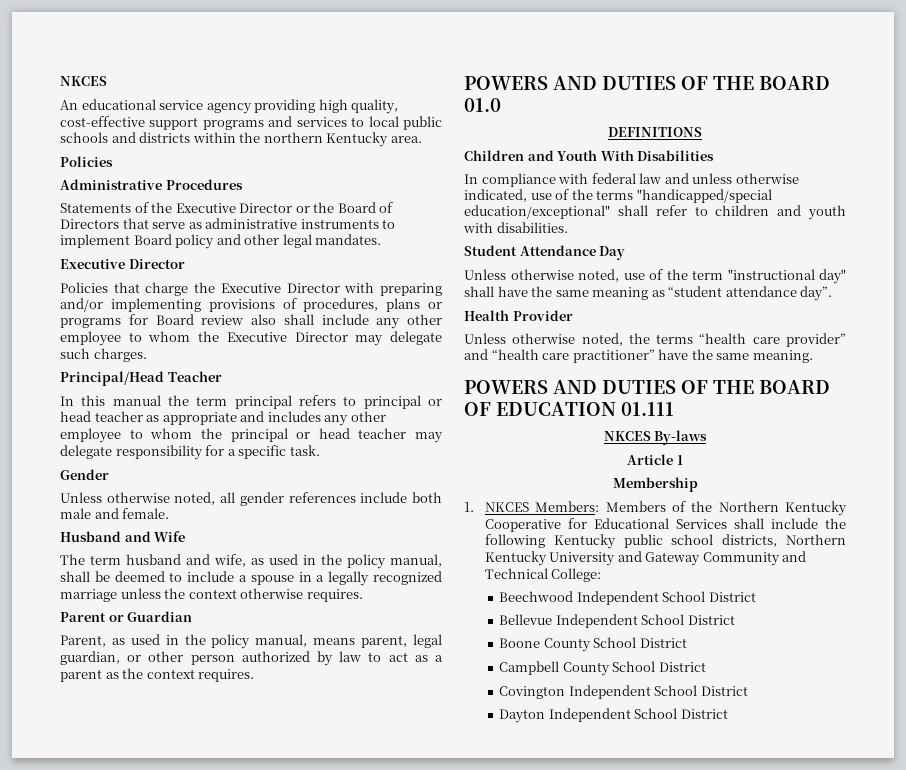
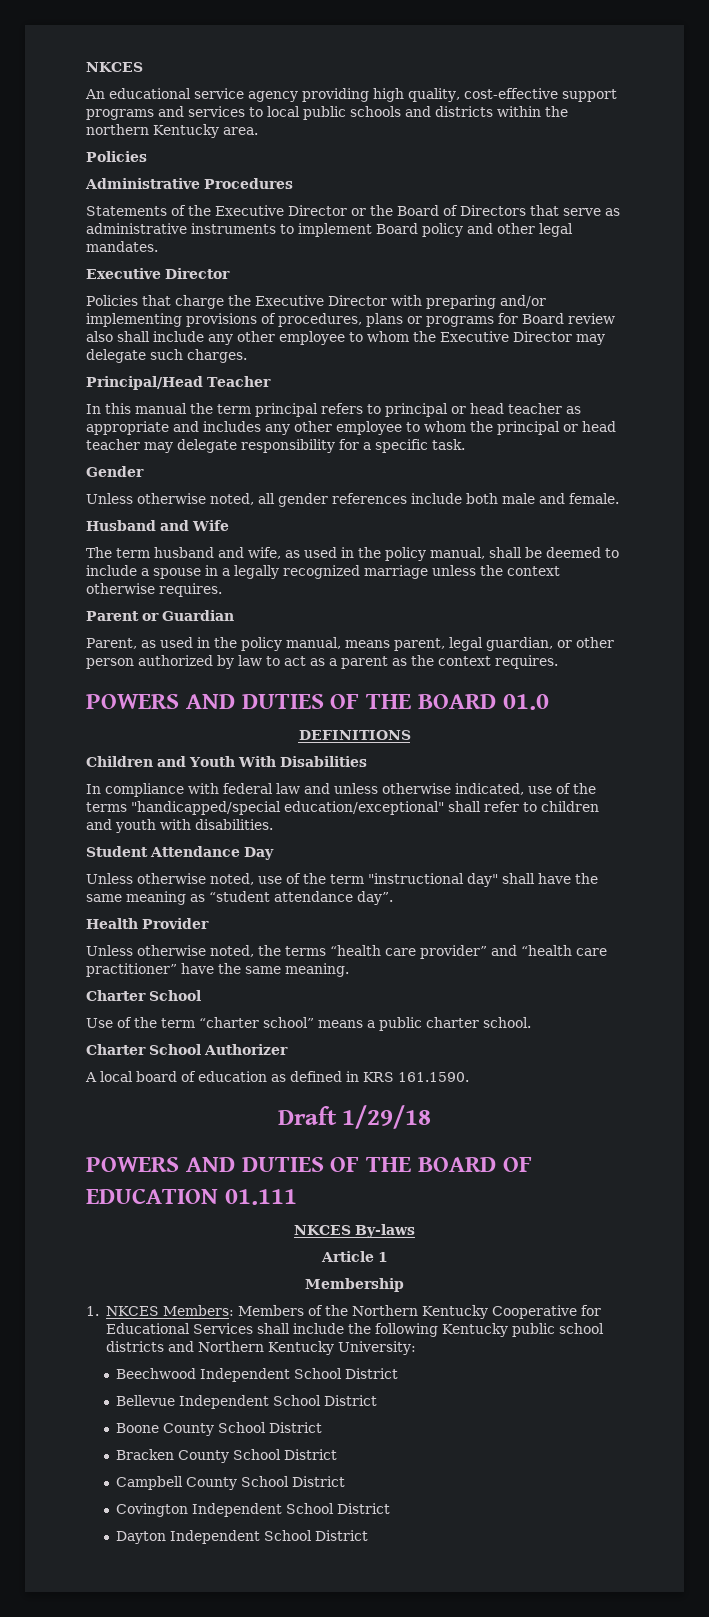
(813, 356) none -> [86,990,201,1001] [86,1017,531,1031] [86,1044,288,1055] [85,1071,469,1082] [277,1105,432,1129] // Charter School // Use of the term “charter school” means a public charter school. // Charter School Authorizer // A local board of education as defined in KRS 161.1590. // Draft 1/29/18
[722,534,846,547] [484,551,807,566] [484,568,602,582] districts, Northern Kentucky University and Gateway Community and Technical College: -> [105,1341,416,1355] districts and Northern Kentucky University:
(687, 643) none -> [116,1449,338,1463] // Bracken County School District

